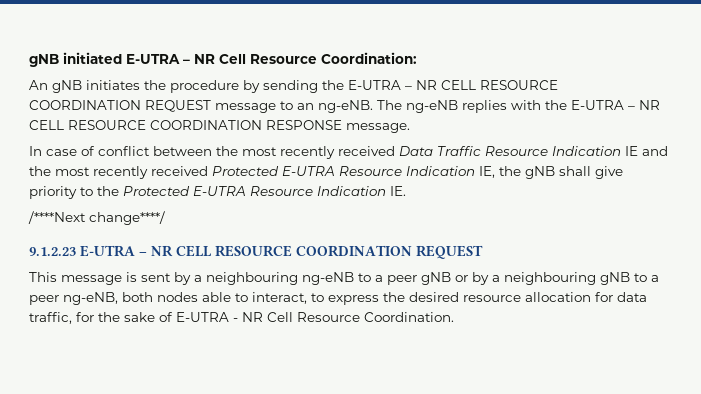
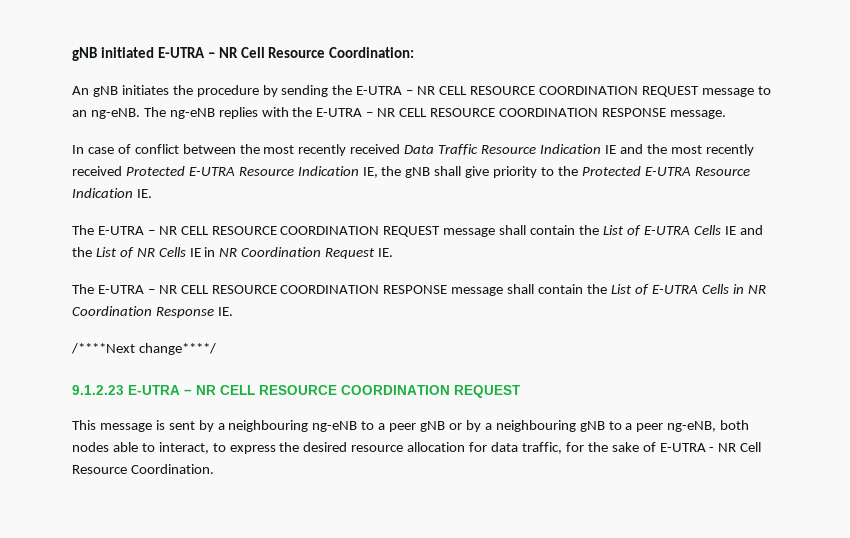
(406, 191) none -> [72,225,763,237] [72,247,394,259] [72,284,766,296] [72,306,233,318] // The E-UTRA – NR CELL RESOURCE COORDINATION REQUEST message shall contain the List of E-UTRA Cells IE and the List of NR Cells IE in NR Coordination Request IE. // The E-UTRA – NR CELL RESOURCE COORDINATION RESPONSE message shall contain the List of E-UTRA Cells in NR Coordination Response IE.

